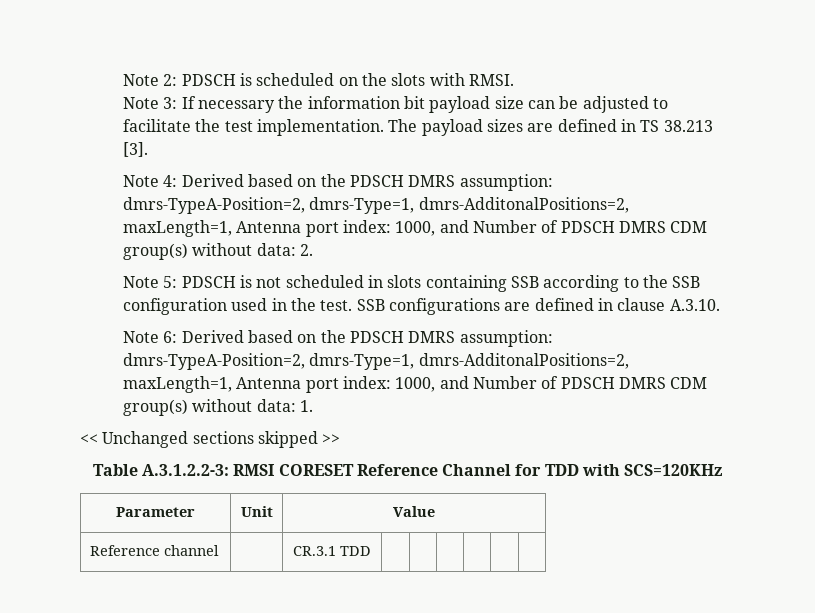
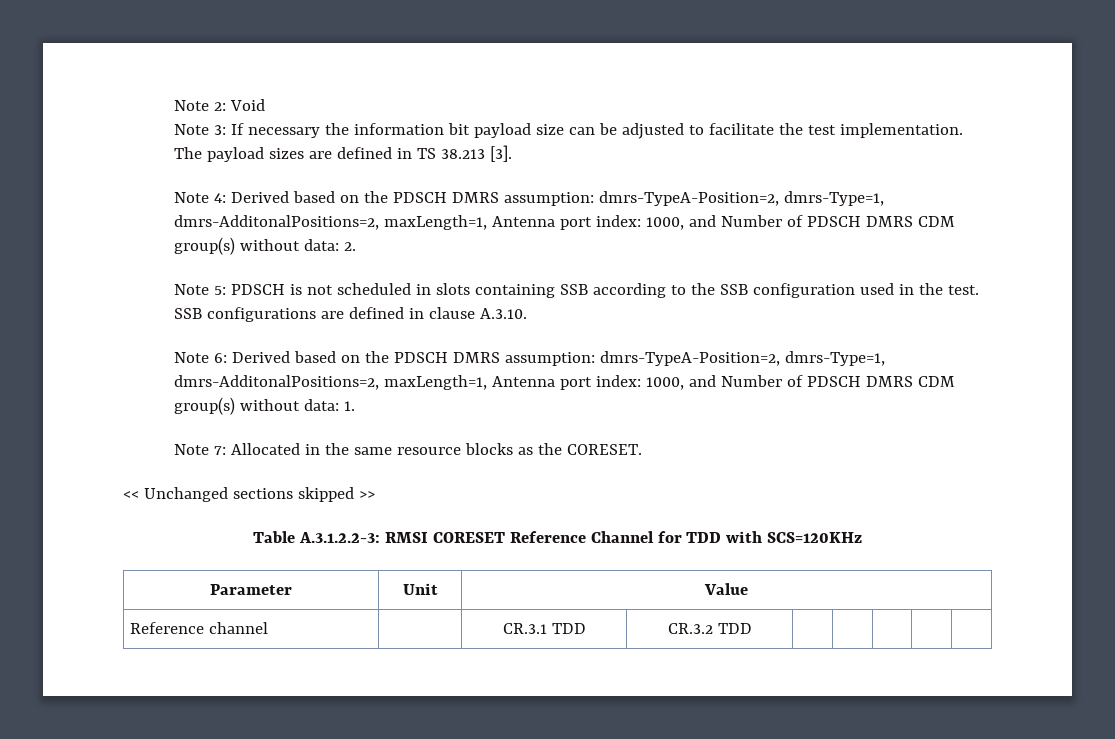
[181,73,514,86] PDSCH is scheduled on the slots with RMSI. -> [229,99,265,111] Void
(314, 406) none -> [173,443,642,455] // Note 7: Allocated in the same resource blocks as the CORESET.
(371, 551) none -> [667,623,752,634] CR.3.2 TDD

